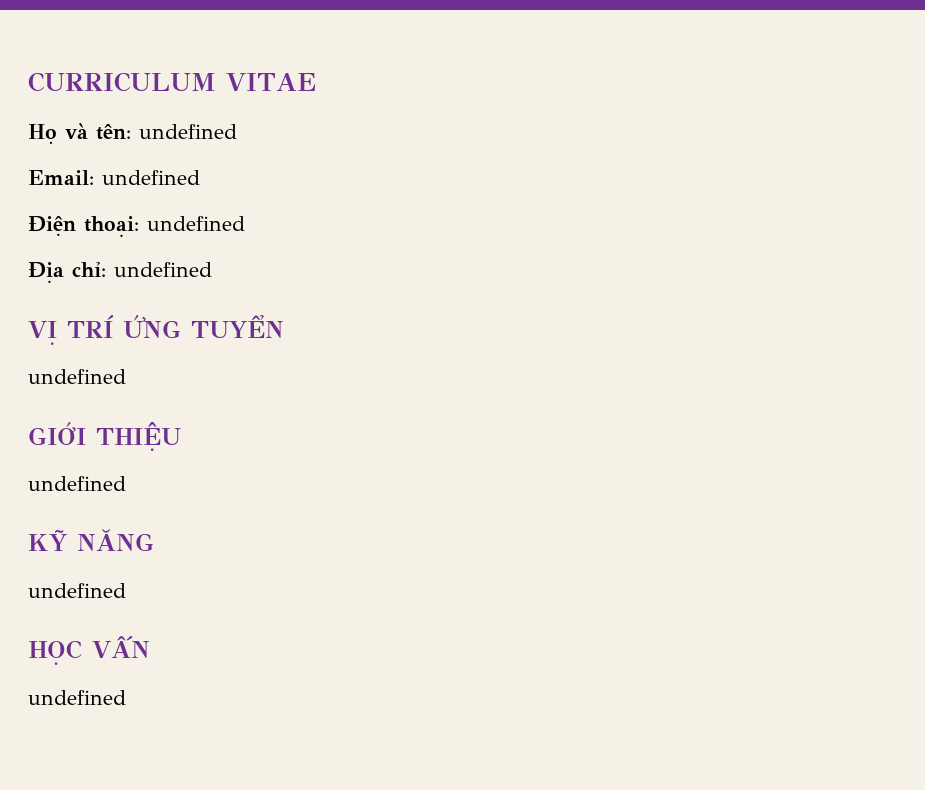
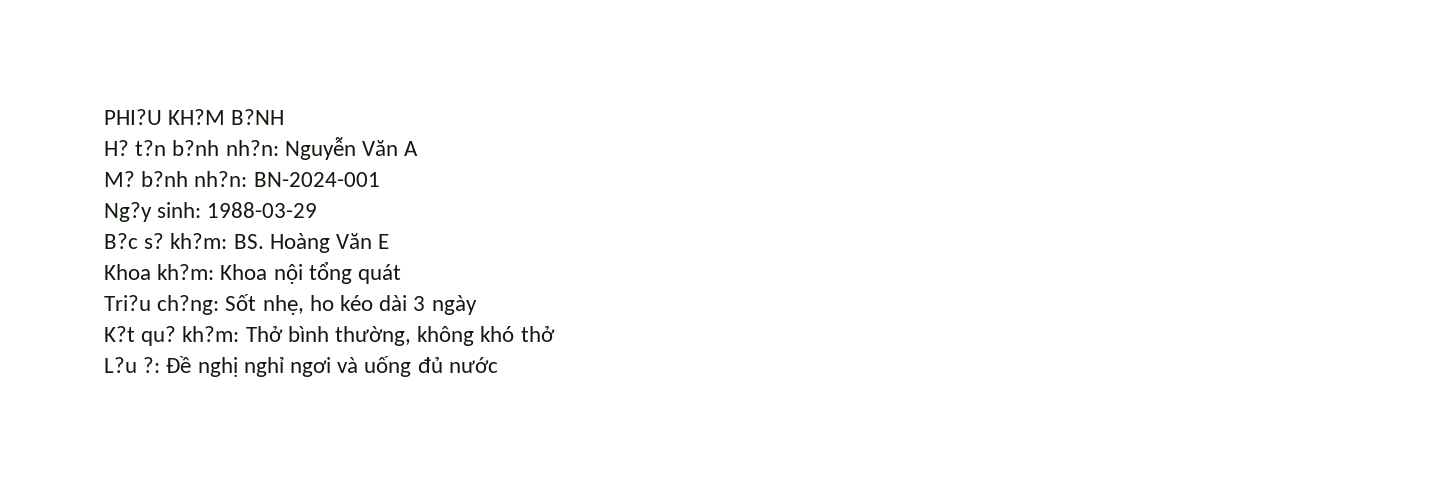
[28,72,316,92] [28,123,237,144] [28,170,200,185] [28,216,245,237] [28,262,212,283] [28,315,284,345] [28,369,126,384] [28,422,181,451] [28,476,126,491] [28,529,154,551] [28,583,126,598] [28,636,150,665] [28,690,126,705] CURRICULUM VITAE // Họ và tên: undefined // Email: undefined // Điện thoại: undefined // Địa chỉ: undefined // VỊ TRÍ ỨNG TUYỂN // undefined // GIỚI THIỆU // undefined // KỸ NĂNG // undefined // HỌC VẤN // undefined -> [104,109,285,125] [104,137,419,160] [104,171,380,187] [104,202,318,222] [104,233,390,253] [104,262,402,284] [104,294,477,315] [104,326,555,346] [104,356,498,377] PHI?U KH?M B?NH // H? t?n b?nh nh?n: Nguyễn Văn A // M? b?nh nh?n: BN-2024-001 // Ng?y sinh: 1988-03-29 // B?c s? kh?m: BS. Hoàng Văn E // Khoa kh?m: Khoa nội tổng quát // Tri?u ch?ng: Sốt nhẹ, ho kéo dài 3 ngày // K?t qu? kh?m: Thở bình thường, không khó thở // L?u ?: Đề nghị nghỉ ngơi và uống đủ nước

